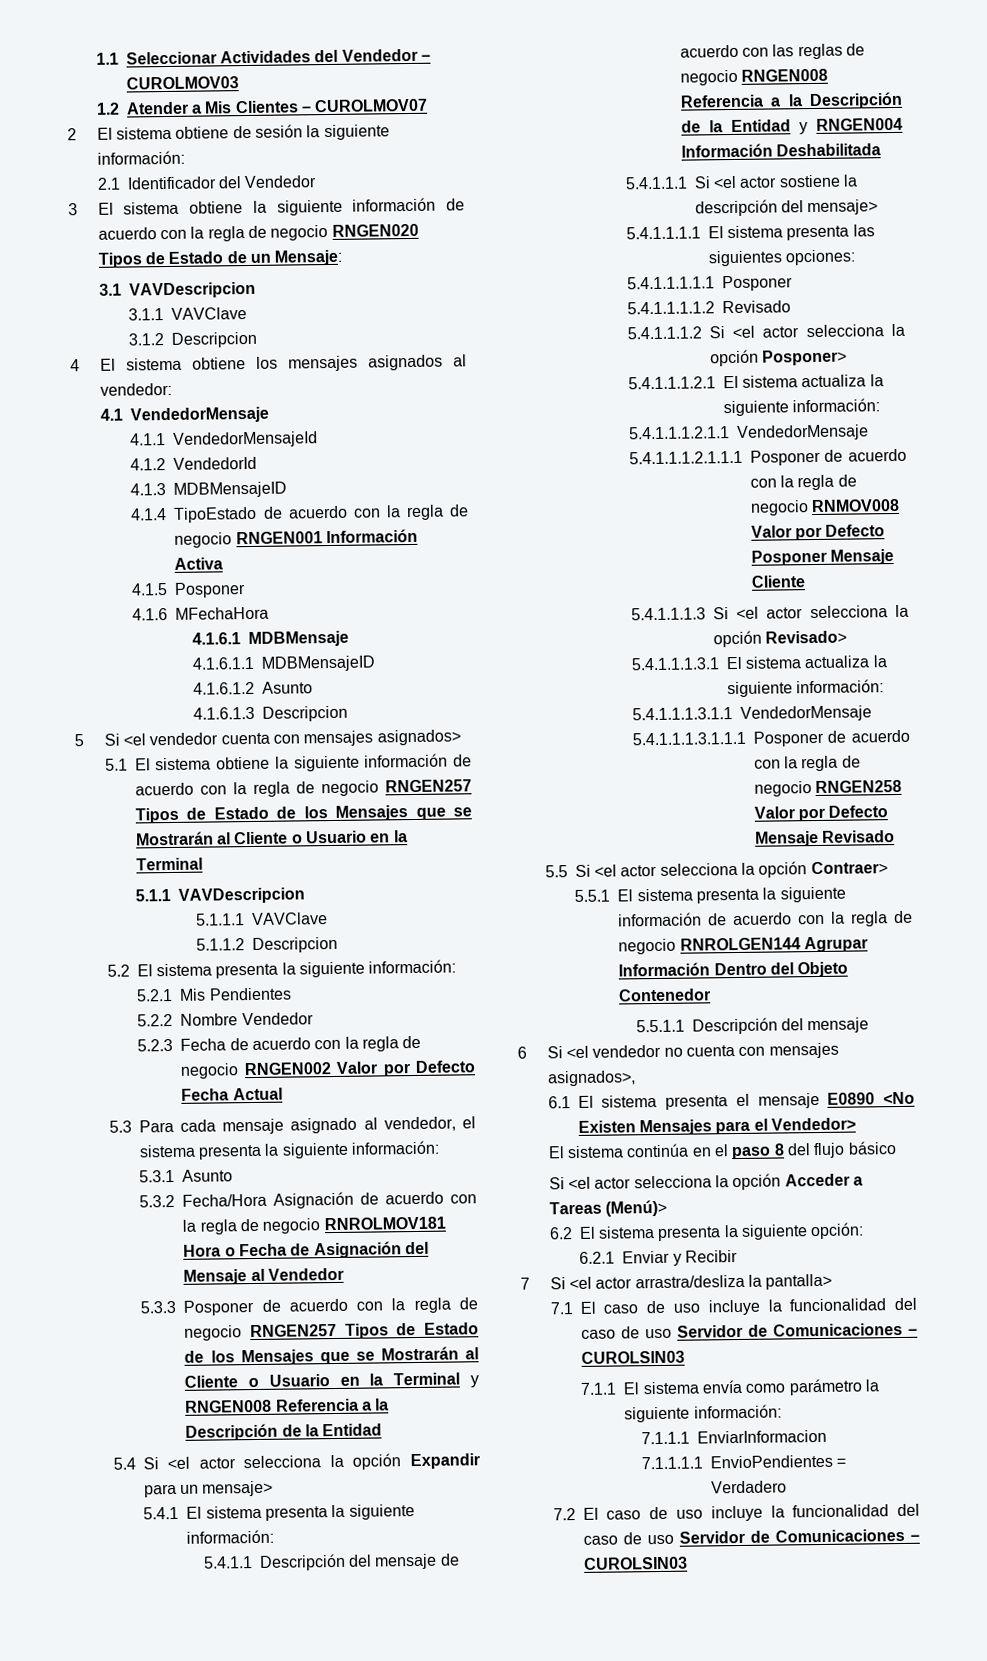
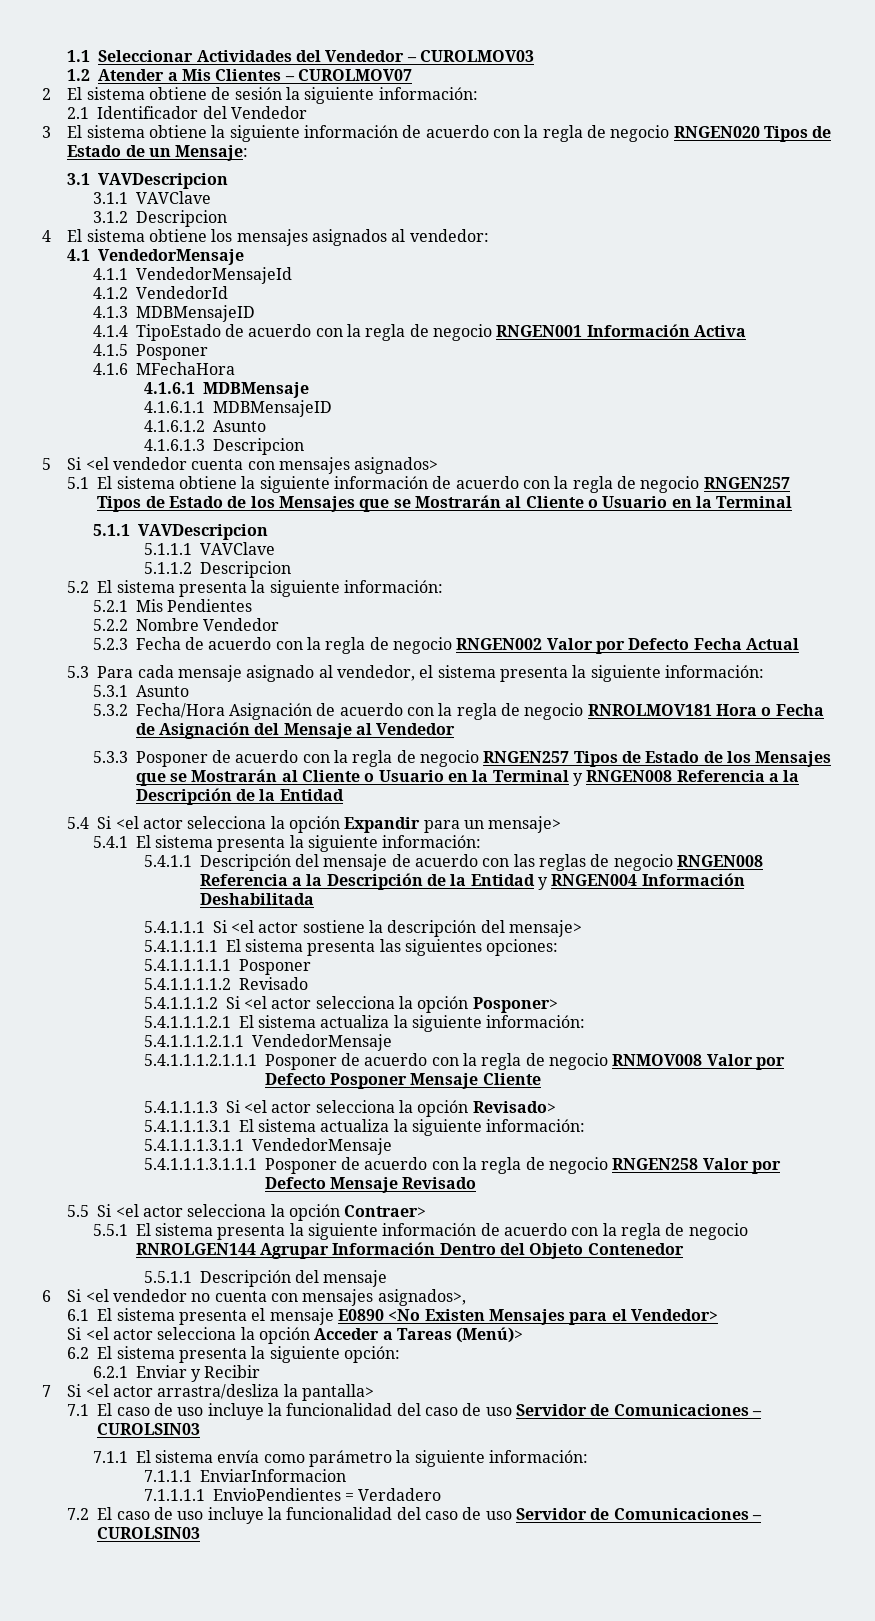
[547,1141,897,1160] // El sistema continúa en el paso 8 del flujo básico -> (718, 1315) none

